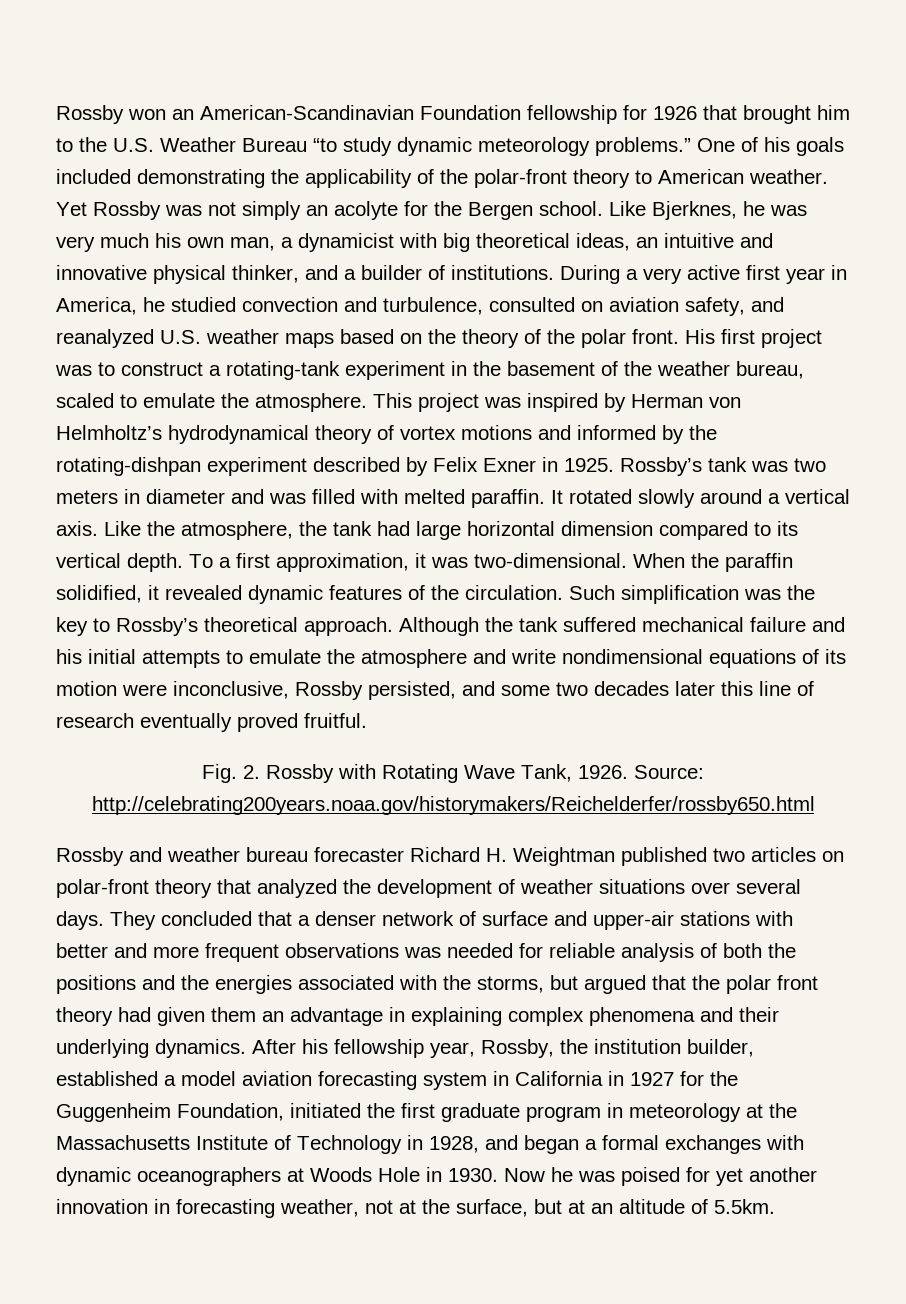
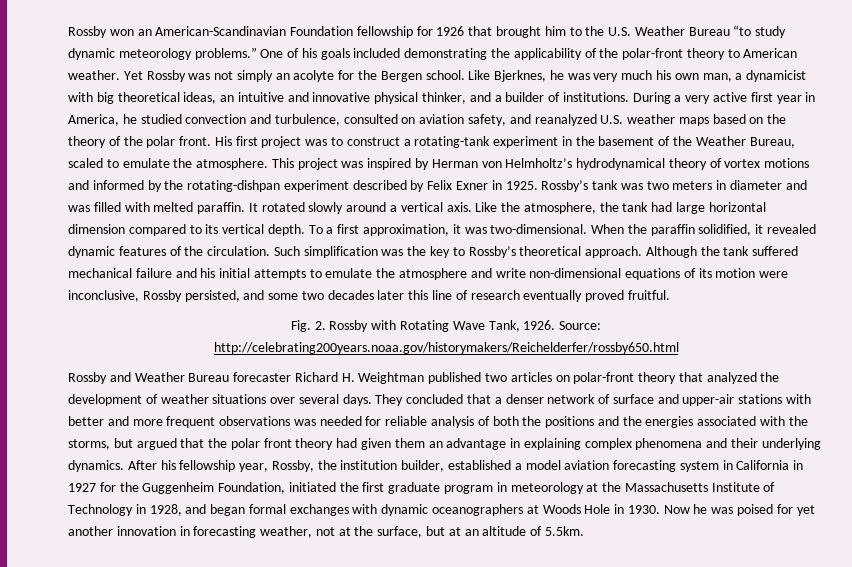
[657,361,804,379] weather bureau, -> [695,136,795,148] Weather Bureau,
[562,649,703,664] nondimensional -> [529,268,622,278] non-dimensional
[167,847,308,862] weather bureau -> [134,372,230,382] Weather Bureau
[585,1139,597,1150] a -> (246, 510) none

